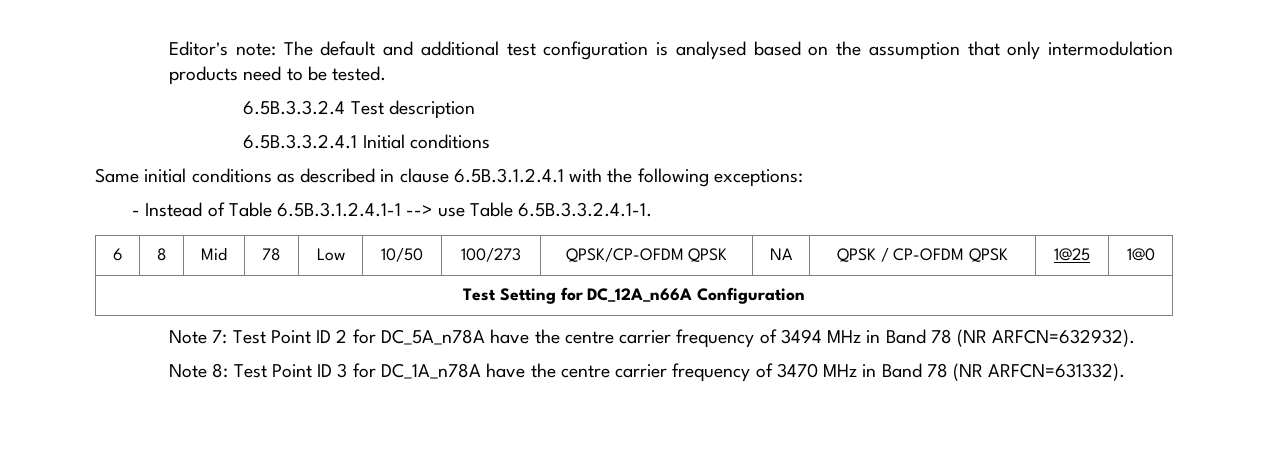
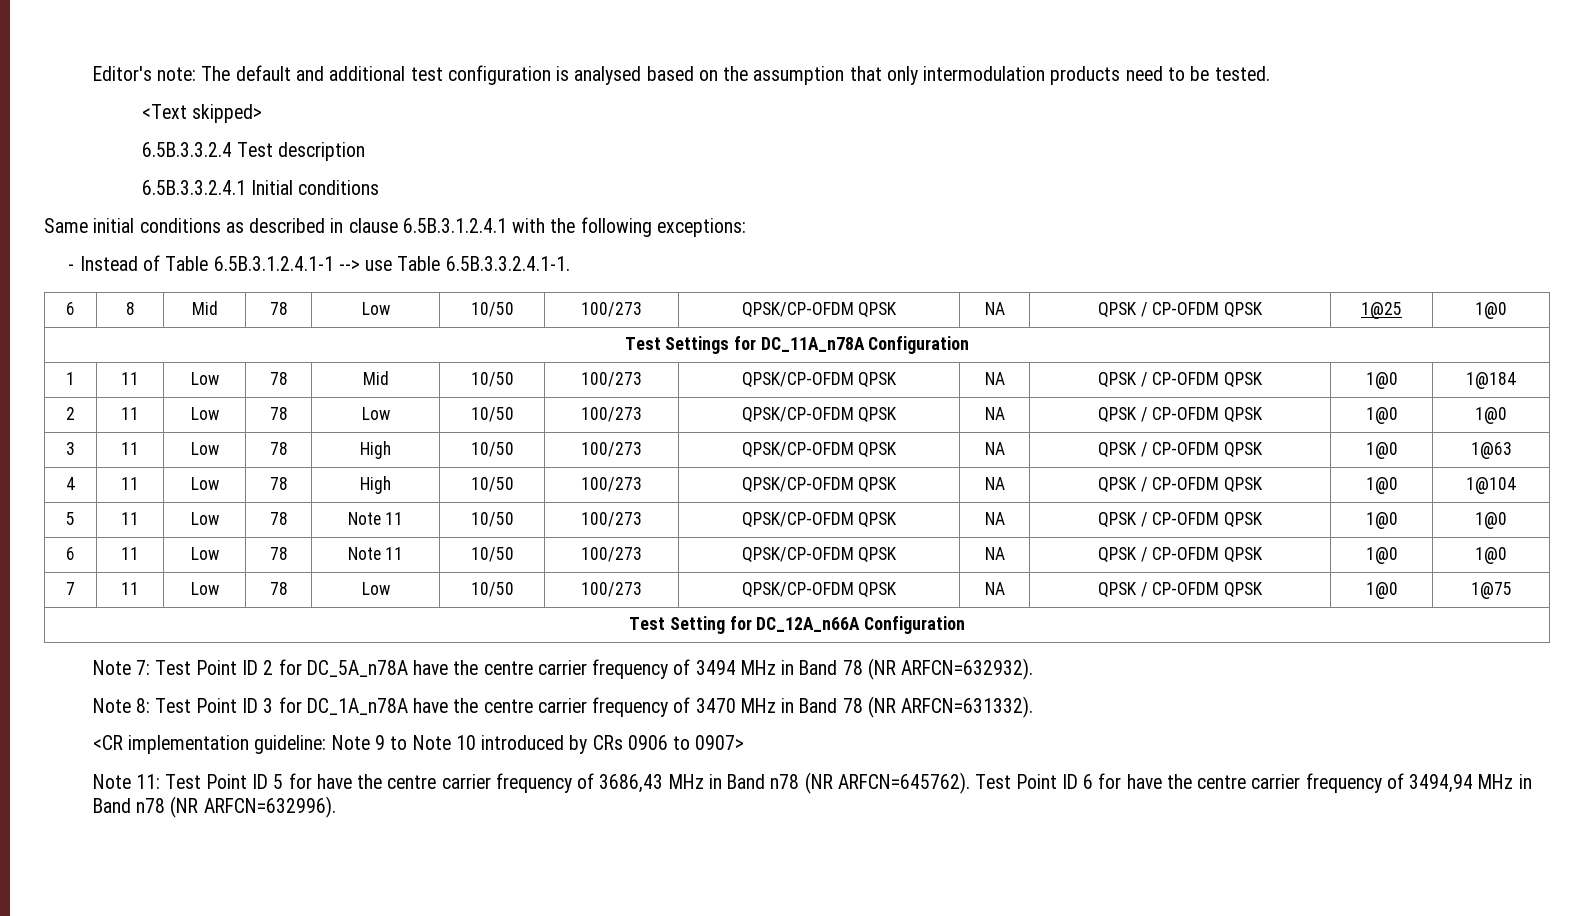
(387, 73) none -> [141,104,263,123] // <Text skipped>
(1155, 254) none -> [624,336,970,354] [66,372,75,385] [121,372,139,385] [190,372,219,385] [269,372,288,385] [362,371,389,385] [470,372,514,387] [581,372,642,387] [741,372,898,388] [984,372,1005,385] [1097,372,1264,388] [1365,372,1398,389] [1466,372,1516,389] [66,407,75,420] [121,407,139,420] [190,407,219,420] [269,407,288,420] [361,407,390,420] [470,407,514,422] [581,407,642,422] [741,407,898,423] [984,407,1005,420] [1097,407,1264,423] [1365,407,1398,424] [1475,407,1507,424] [66,442,75,455] [121,442,139,455] [190,442,219,455] [269,442,288,455] [360,441,391,459] [470,442,514,457] [581,442,642,457] [741,442,898,458] [984,442,1005,455] [1097,442,1264,458] [1365,442,1398,459] [1470,442,1512,459] [66,477,75,490] [121,477,139,490] [190,477,219,490] [269,477,288,490] [360,476,391,494] [470,477,514,492] [581,477,642,492] [741,477,898,493] [984,477,1005,490] [1097,477,1264,493] [1365,477,1398,494] [1466,477,1516,494] [66,512,75,525] [121,512,139,525] [190,512,219,525] [269,512,288,525] [347,512,404,525] [470,512,514,527] [581,512,642,527] [741,512,898,528] [984,512,1005,525] [1097,512,1264,528] [1365,512,1398,529] [1475,512,1507,529] [66,547,75,560] [121,547,139,560] [190,547,219,560] [269,547,288,560] [347,547,404,560] [470,547,514,562] [581,547,642,562] [741,547,898,563] [984,547,1005,560] [1097,547,1264,563] [1365,547,1398,564] [1475,547,1507,564] [66,582,75,595] [121,582,139,595] [190,582,219,595] [269,582,288,595] [361,582,390,595] [470,582,514,597] [581,582,642,597] [741,582,898,598] [984,582,1005,595] [1097,582,1264,598] [1365,582,1398,599] [1470,582,1512,599] // Test Settings for DC_11A_n78A Configuration // 1 | 11 | Low | 78 | Mid | 10/50 | 100/273 | QPSK/CP-OFDM QPSK | NA | QPSK / CP-OFDM QPSK | 1@0 | 1@184 // 2 | 11 | Low | 78 | Low | 10/50 | 100/273 | QPSK/CP-OFDM QPSK | NA | QPSK / CP-OFDM QPSK | 1@0 | 1@0 // 3 | 11 | Low | 78 | High | 10/50 | 100/273 | QPSK/CP-OFDM QPSK | NA | QPSK / CP-OFDM QPSK | 1@0 | 1@63 // 4 | 11 | Low | 78 | High | 10/50 | 100/273 | QPSK/CP-OFDM QPSK | NA | QPSK / CP-OFDM QPSK | 1@0 | 1@104 // 5 | 11 | Low | 78 | Note 11 | 10/50 | 100/273 | QPSK/CP-OFDM QPSK | NA | QPSK / CP-OFDM QPSK | 1@0 | 1@0 // 6 | 11 | Low | 78 | Note 11 | 10/50 | 100/273 | QPSK/CP-OFDM QPSK | NA | QPSK / CP-OFDM QPSK | 1@0 | 1@0 // 7 | 11 | Low | 78 | Low | 10/50 | 100/273 | QPSK/CP-OFDM QPSK | NA | QPSK / CP-OFDM QPSK | 1@0 | 1@75
(1126, 372) none -> [92,735,745,754] [92,772,1532,794] [92,796,336,818] // <CR implementation guideline: Note 9 to Note 10 introduced by CRs 0906 to 0907> // Note 11: Test Point ID 5 for have the centre carrier frequency of 3686,43 MHz in Band n78 (NR ARFCN=645762). Test Point ID 6 for have the centre carrier frequency of 3494,94 MHz in Band n78 (NR ARFCN=632996).

